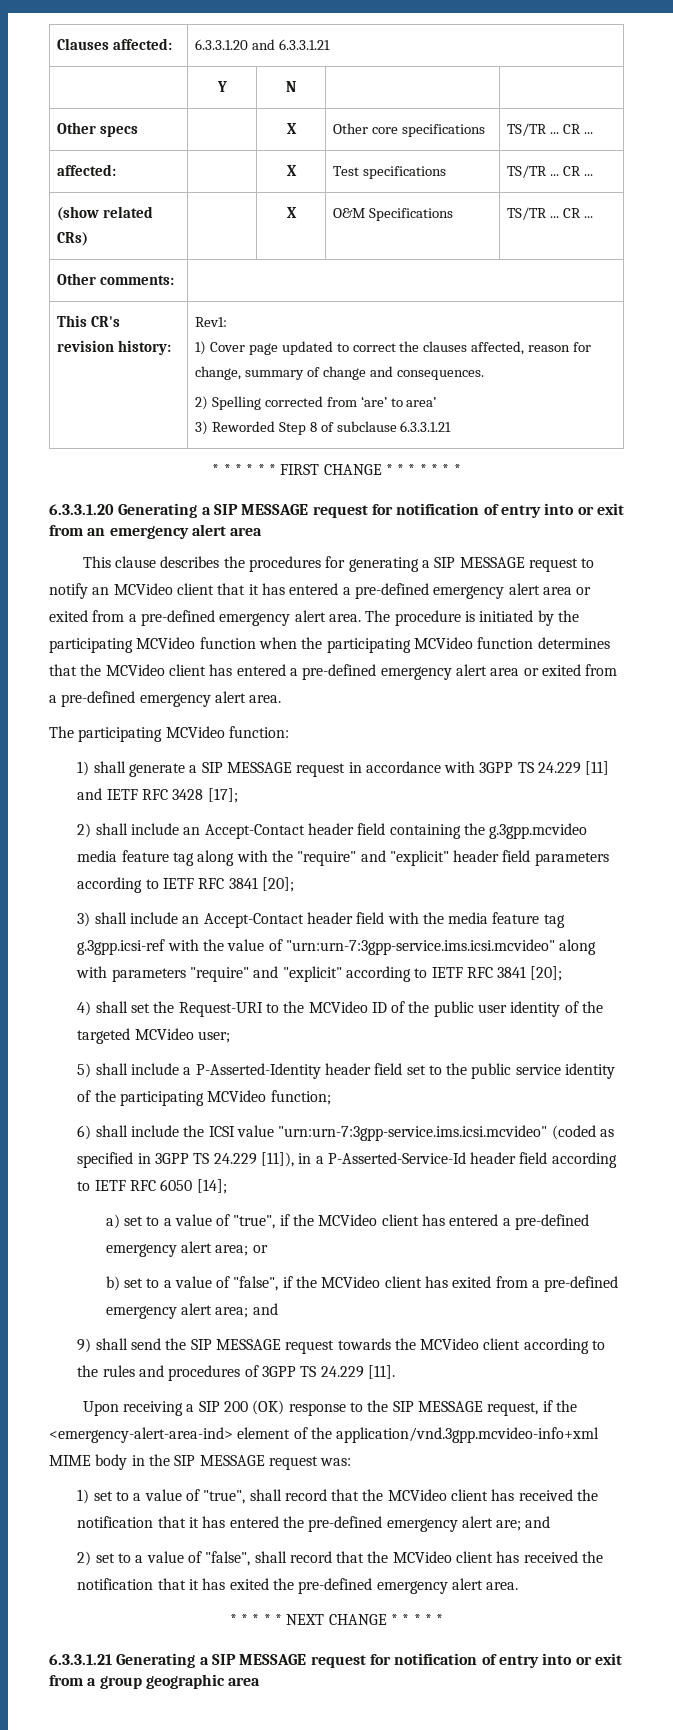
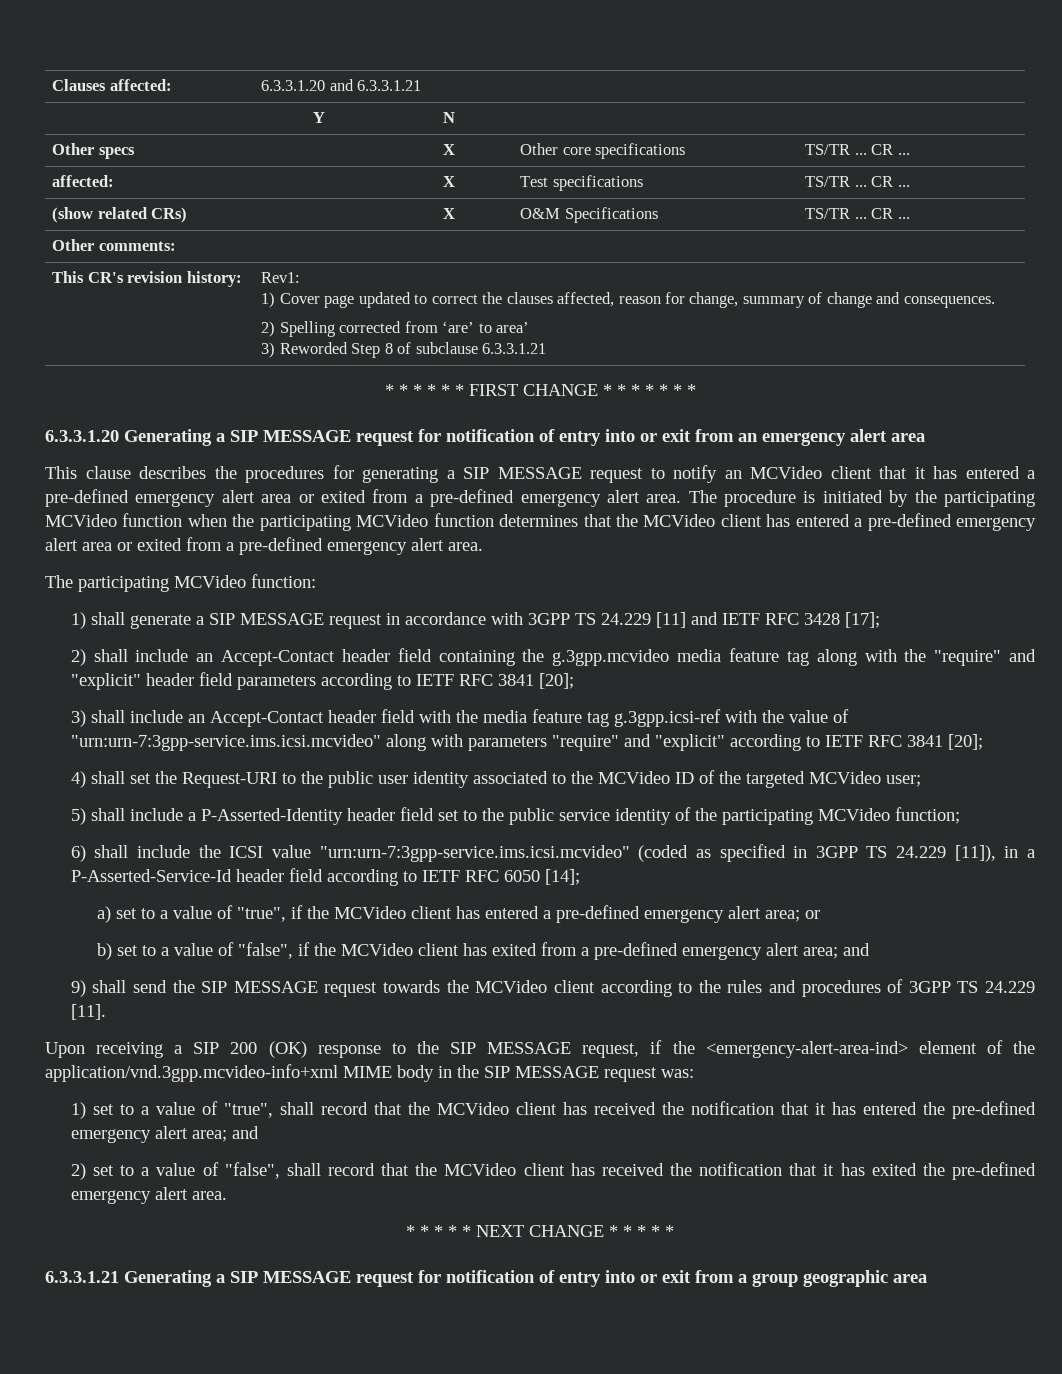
[308,1001,561,1017] MCVideo ID of the public user identity -> [327,771,694,788] public user identity associated to the MCVideo ID
[496,1520,522,1531] are; -> [191,1130,227,1142] area;

